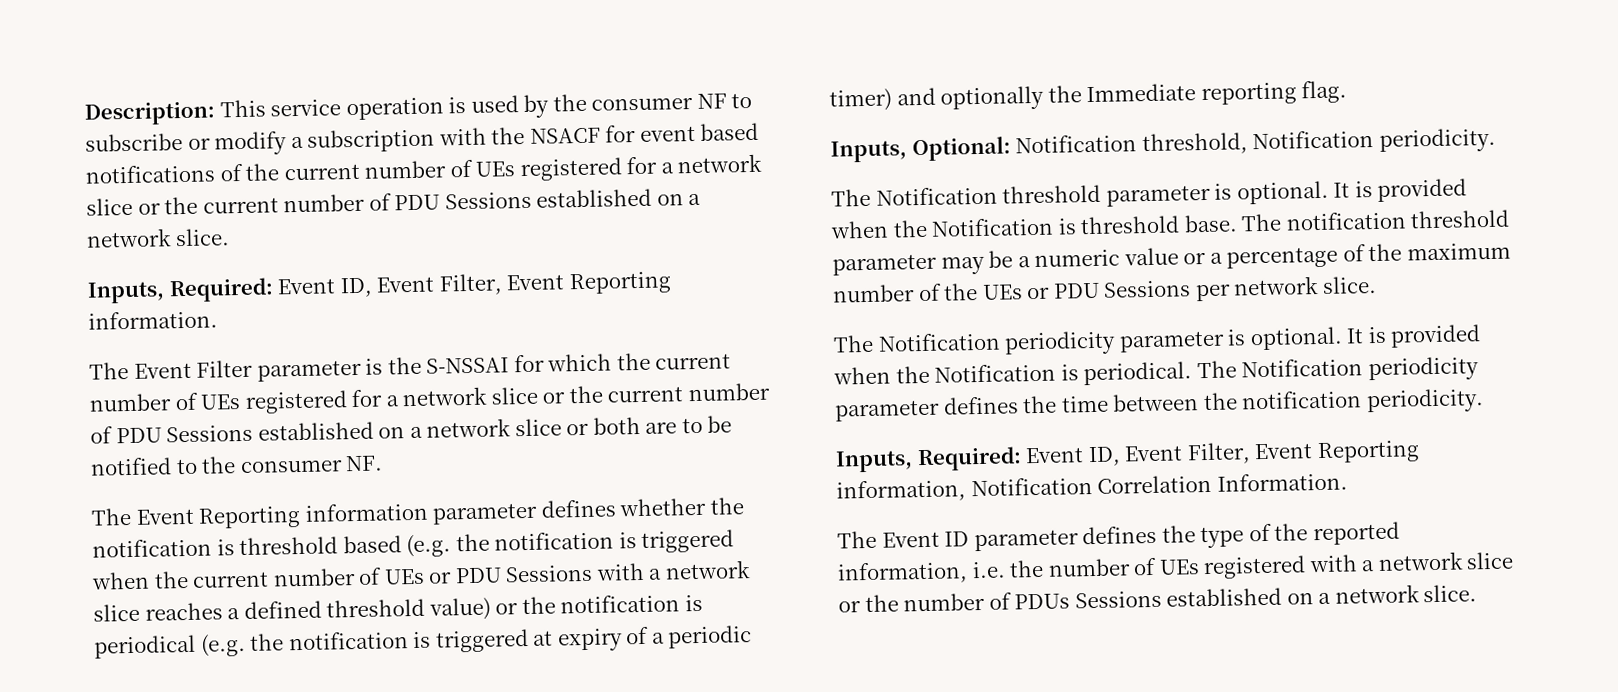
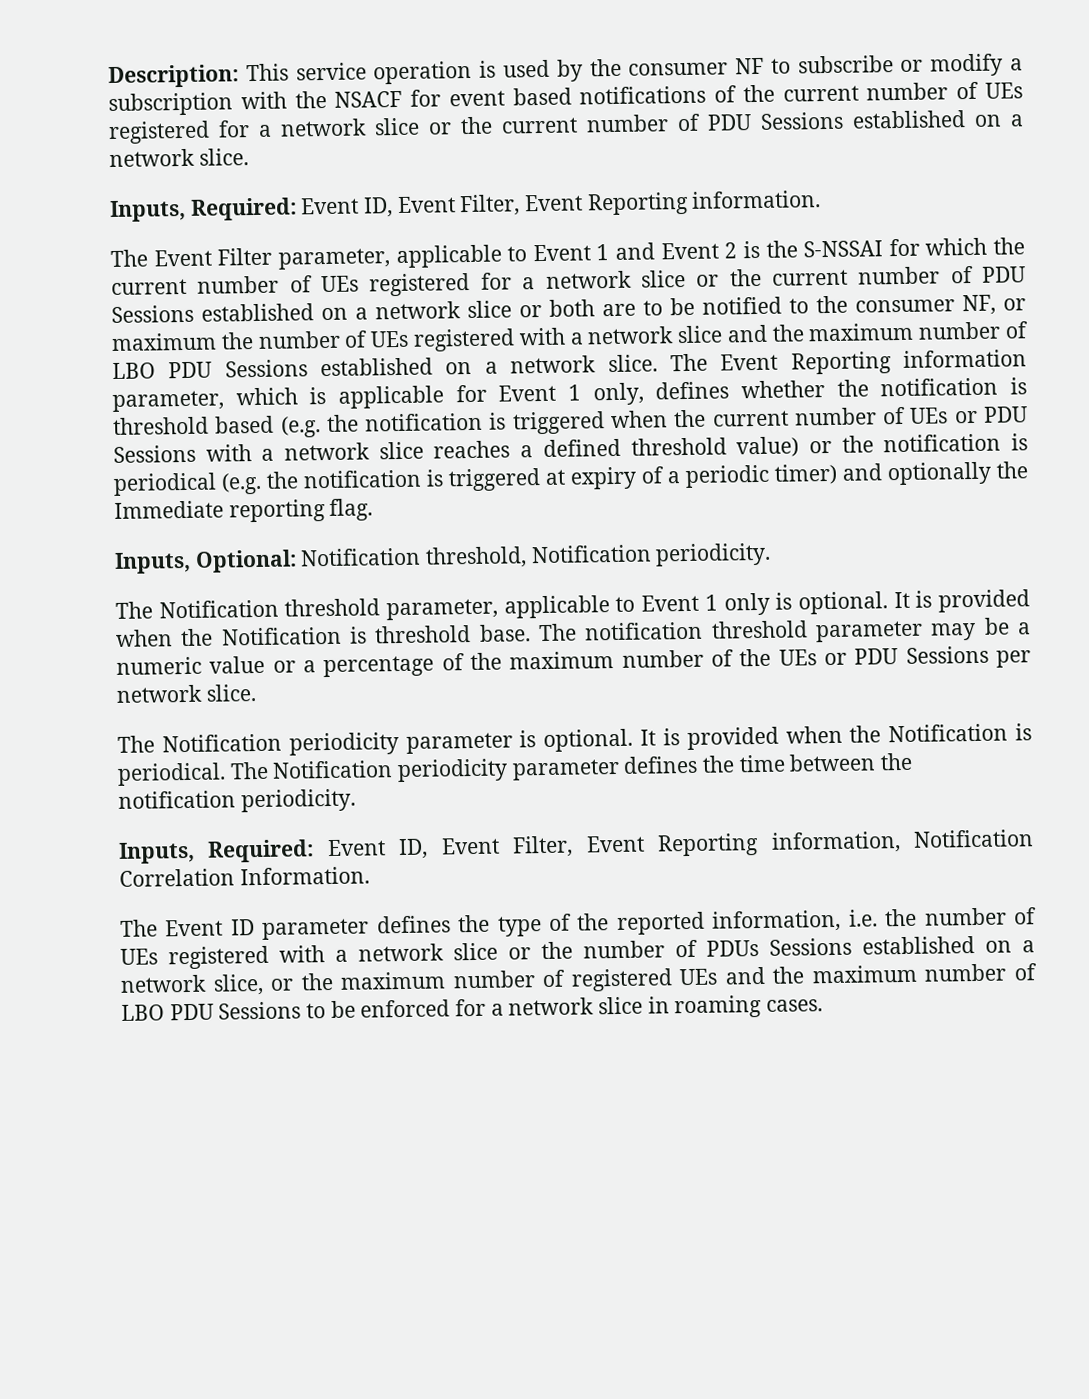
[256,359,362,382] parameter -> [277,242,738,270] parameter, applicable to Event 1 and Event 2
[345,455,384,472] [91,502,539,529] NF. // The Event Reporting information parameter -> [962,294,1026,316] [111,321,1030,352] [112,349,1028,380] [112,382,644,412] NF, or maximum the number of UEs registered with a network slice and the maximum number of LBO PDU Sessions established on a network slice. The Event Reporting information parameter, which is applicable for Event 1 only,
[1105,184,1211,207] parameter -> [386,592,770,621] parameter, applicable to Event 1 only
[1423,584,1478,603] slice. -> [212,963,1038,996] [121,994,824,1021] slice, or the maximum number of registered UEs and the maximum number of LBO PDU Sessions to be enforced for a network slice in roaming cases.

